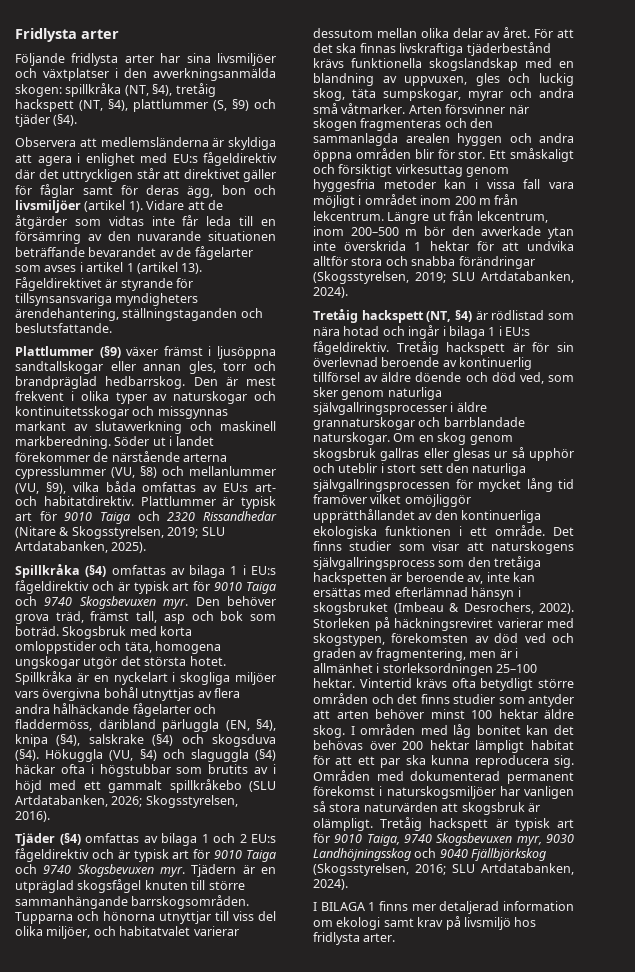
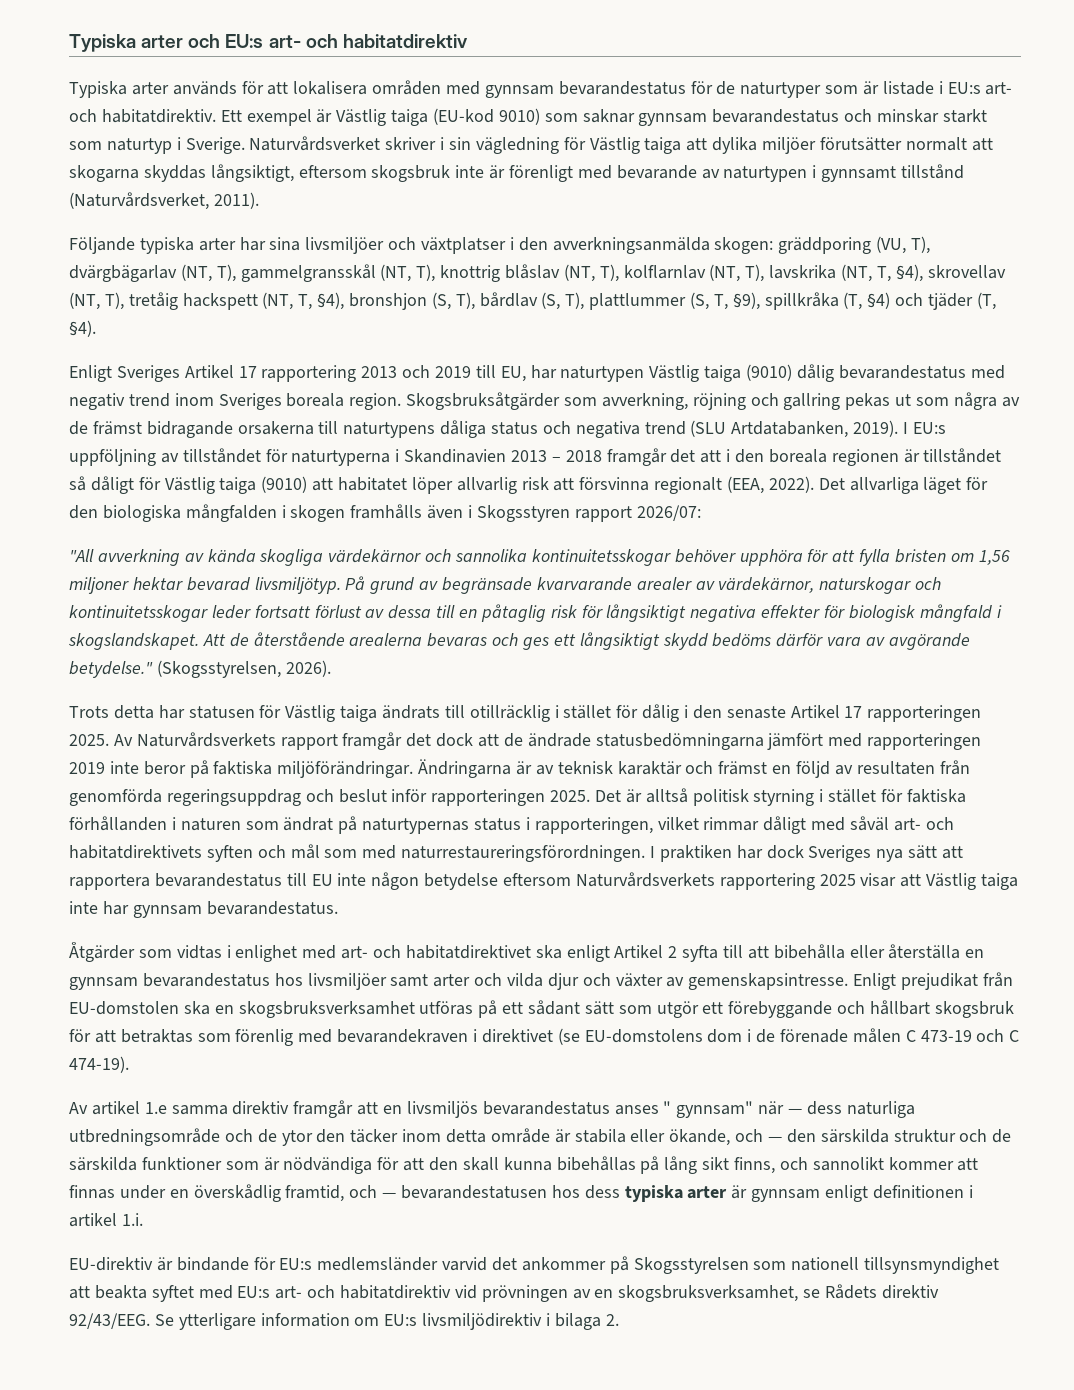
[15,28,119,42] Fridlysta arter -> [69,34,468,52] [69,80,1013,98] [69,108,987,126] [69,136,993,154] [69,164,965,182] [69,192,259,210] Typiska arter och EU:s art- och habitatdirektiv // Typiska arter används för att lokalisera områden med gynnsam bevarandestatus för de naturtyper som är listade i EU:s art- och habitatdirektiv. Ett exempel är Västlig taiga (EU-kod 9010) som saknar gynnsam bevarandestatus och minskar starkt som naturtyp i Sverige. Naturvårdsverket skriver i sin vägledning för Västlig taiga att dylika miljöer förutsätter normalt att skogarna skyddas långsiktigt, eftersom skogsbruk inte är förenligt med bevarande av naturtypen i gynnsamt tillstånd (Naturvårdsverket, 2011).
[71,53,119,66] fridlysta -> [139,237,194,254] typiska
[65,83,216,97] [15,99,276,112] [15,114,78,127] [15,137,276,150] [15,152,277,166] [15,168,276,182] [15,184,276,198] [15,200,223,213] [15,215,276,229] [15,231,276,244] [15,246,253,260] [15,262,203,274] [15,277,194,291] [15,293,199,306] [15,308,263,321] [15,323,112,333] [15,346,276,359] [15,361,276,374] [15,376,276,389] [15,391,276,404] [15,406,228,419] [15,421,276,434] [15,436,214,449] [15,451,228,462] [15,466,276,479] [15,481,276,494] [15,496,276,509] [15,511,277,524] [15,526,225,539] [15,541,147,553] [15,564,276,578] [15,580,276,594] [15,596,276,609] [15,611,276,624] [15,626,193,639] [15,641,222,654] [15,656,226,669] [15,671,276,685] [15,687,240,701] [15,703,217,717] [15,719,276,732] [15,734,276,747] [15,749,276,762] [15,764,276,777] [15,779,276,793] [15,795,238,808] [15,811,50,822] [15,833,276,846] [15,848,276,862] [15,864,277,877] [15,879,245,893] [15,895,250,909] [15,911,276,924] [15,926,239,939] [313,27,574,38] [313,42,551,56] [313,58,574,71] [313,73,574,86] [313,88,574,101] [313,103,529,114] [313,118,494,131] [313,133,574,146] [313,148,574,162] [313,164,510,177] [313,179,574,192] [313,194,519,208] [313,210,548,224] [313,226,574,239] [313,241,574,251] [313,256,535,269] [313,271,574,284] [313,287,348,298] [313,309,574,323] [313,325,530,339] [313,341,574,355] [313,357,533,370] [313,372,574,384] [313,387,442,400] [313,402,487,415] [313,417,525,430] [313,432,513,445] [313,447,574,461] [313,463,527,476] [313,478,574,492] [313,494,471,507] [313,509,542,523] [313,525,574,539] [313,541,574,554] [313,556,542,570] [313,572,535,585] [313,587,521,600] [313,602,574,615] [313,617,574,631] [313,633,574,646] [313,648,518,661] [313,663,538,676] [313,678,574,691] [313,693,574,707] [313,709,574,719] [313,724,574,738] [313,740,574,753] [313,755,574,768] [313,770,574,784] [313,786,574,799] [313,801,540,815] [313,817,574,831] [313,833,574,846] [313,848,547,861] [313,863,574,876] [313,879,348,890] [313,901,574,914] [313,916,537,930] [313,932,396,945] spillkråka (NT, §4), tretåig hackspett (NT, §4), plattlummer (S, §9) och tjäder (§4). // Observera att medlemsländerna är skyldiga att agera i enlighet med EU:s fågeldirektiv där det uttryckligen står att direktivet gäller för fåglar samt för deras ägg, bon och livsmiljöer (artikel 1). Vidare att de åtgärder som vidtas inte får leda till en försämring av den nuvarande situationen beträffande bevarandet av de fågelarter som avses i artikel 1 (artikel 13). Fågeldirektivet är styrande för tillsynsansvariga myndigheters ärendehantering, ställningstaganden och beslutsfattande. // Plattlummer (§9) växer främst i ljusöppna sandtallskogar eller annan gles, torr och brandpräglad hedbarrskog. Den är mest frekvent i olika typer av naturskogar och kontinuitetsskogar och missgynnas markant av slutavverkning och maskinell markberedning. Söder ut i landet förekommer de närstående arterna cypresslummer (VU, §8) och mellanlummer (VU, §9), vilka båda omfattas av EU:s art- och habitatdirektiv. Plattlummer är typisk art för 9010 Taiga och 2320 Rissandhedar (Nitare & Skogsstyrelsen, 2019; SLU Artdatabanken, 2025). // Spillkråka (§4) omfattas av bilaga 1 i EU:s fågeldirektiv och är typisk art för 9010 Taiga och 9740 Skogsbevuxen myr. Den behöver grova träd, främst tall, asp och bok som boträd. Skogsbruk med korta omloppstider och täta, homogena ungskogar utgör det största hotet. Spillkråka är en nyckelart i skogliga miljöer vars övergivna bohål utnyttjas av flera andra hålhäckande fågelarter och fladdermöss, däribland pärluggla (EN, §4), knipa (§4), salskrake (§4) och skogsduva (§4). Hökuggla (VU, §4) och slaguggla (§4) häckar ofta i högstubbar som brutits av i höjd med ett gammalt spillkråkebo (SLU Artdatabanken, 2026; Skogsstyrelsen, 2016). // Tjäder (§4) omfattas av bilaga 1 och 2 EU:s fågeldirektiv och är typisk art för 9010 Taiga och 9740 Skogsbevuxen myr. Tjädern är en utpräglad skogsfågel knuten till större sammanhängande barrskogsområden. Tupparna och hönorna utnyttjar till viss del olika miljöer, och habitatvalet varierar dessutom mellan olika delar av året. För att det ska finnas livskraftiga tjäderbestånd krävs funktionella skogslandskap med en blandning av uppvuxen, gles och luckig skog, täta sumpskogar, myrar och andra små våtmarker. Arten försvinner när skogen fragmenteras och den sammanlagda arealen hyggen och andra öppna områden blir för stor. Ett småskaligt och försiktigt virkesuttag genom hyggesfria metoder kan i vissa fall vara möjligt i området inom 200 m från lekcentrum. Längre ut från lekcentrum, inom 200–500 m bör den avverkade ytan inte överskrida 1 hektar för att undvika alltför stora och snabba förändringar (Skogsstyrelsen, 2019; SLU Artdatabanken, 2024). // Tretåig hackspett (NT, §4) är rödlistad som nära hotad och ingår i bilaga 1 i EU:s fågeldirektiv. Tretåig hackspett är för sin överlevnad beroende av kontinuerlig tillförsel av äldre döende och död ved, som sker genom naturliga självgallringsprocesser i äldre grannaturskogar och barrblandade naturskogar. Om en skog genom skogsbruk gallras eller glesas ur så upphör och uteblir i stort sett den naturliga självgallringsprocessen för mycket lång tid framöver vilket omöjliggör upprätthållandet av den kontinuerliga ekologiska funktionen i ett område. Det finns studier som visar att naturskogens självgallringsprocess som den tretåiga hackspetten är beroende av, inte kan ersättas med efterlämnad hänsyn i skogsbruket (Imbeau & Desrochers, 2002). Storleken på häckningsreviret varierar med skogstypen, förekomsten av död ved och graden av fragmentering, men är i allmänhet i storleksordningen 25–100 hektar. Vintertid krävs ofta betydligt större områden och det finns studier som antyder att arten behöver minst 100 hektar äldre skog. I områden med låg bonitet kan det behövas över 200 hektar lämpligt habitat för att ett par ska kunna reproducera sig. Områden med dokumenterad permanent förekomst i naturskogsmiljöer har vanligen så stora naturvärden att skogsbruk är olämpligt. Tretåig hackspett är typisk art för 9010 Taiga, 9740 Skogsbevuxen myr, 9030 Landhöjningsskog och 9040 Fjällbjörkskog (Skogsstyrelsen, 2016; SLU Artdatabanken, 2024). // I BILAGA 1 finns mer detaljerad information om ekologi samt krav på livsmiljö hos fridlysta arter. -> [778,236,931,254] [69,264,1006,282] [69,292,996,310] [69,320,96,337] [69,364,1005,382] [69,392,1020,410] [69,420,946,438] [69,448,1002,466] [69,476,989,494] [69,504,701,522] [69,549,1010,566] [69,576,942,594] [69,604,1002,622] [68,632,970,650] [69,660,331,678] [69,704,982,722] [69,732,982,750] [69,759,970,778] [69,788,966,806] [69,816,954,834] [69,844,964,862] [69,872,1019,890] [69,901,338,918] [69,942,985,962] [69,972,1013,990] [69,1000,1014,1018] [69,1028,1020,1046] [69,1056,129,1073] [69,1100,915,1118] [69,1128,1012,1146] [69,1156,979,1174] [69,1184,973,1202] [69,1213,143,1227] [69,1256,1000,1274] [69,1284,939,1302] [69,1313,619,1330] gräddporing (VU, T), dvärgbägarlav (NT, T), gammelgransskål (NT, T), knottrig blåslav (NT, T), kolflarnlav (NT, T), lavskrika (NT, T, §4), skrovellav (NT, T), tretåig hackspett (NT, T, §4), bronshjon (S, T), bårdlav (S, T), plattlummer (S, T, §9), spillkråka (T, §4) och tjäder (T, §4). // Enligt Sveriges Artikel 17 rapportering 2013 och 2019 till EU, har naturtypen Västlig taiga (9010) dålig bevarandestatus med negativ trend inom Sveriges boreala region. Skogsbruksåtgärder som avverkning, röjning och gallring pekas ut som några av de främst bidragande orsakerna till naturtypens dåliga status och negativa trend (SLU Artdatabanken, 2019). I EU:s uppföljning av tillståndet för naturtyperna i Skandinavien 2013 – 2018 framgår det att i den boreala regionen är tillståndet så dåligt för Västlig taiga (9010) att habitatet löper allvarlig risk att försvinna regionalt (EEA, 2022). Det allvarliga läget för den biologiska mångfalden i skogen framhålls även i Skogsstyren rapport 2026/07: // "All avverkning av kända skogliga värdekärnor och sannolika kontinuitetsskogar behöver upphöra för att fylla bristen om 1,56 miljoner hektar bevarad livsmiljötyp. På grund av begränsade kvarvarande arealer av värdekärnor, naturskogar och kontinuitetsskogar leder fortsatt förlust av dessa till en påtaglig risk för långsiktigt negativa effekter för biologisk mångfald i skogslandskapet. Att de återstående arealerna bevaras och ges ett långsiktigt skydd bedöms därför vara av avgörande betydelse." (Skogsstyrelsen, 2026). // Trots detta har statusen för Västlig taiga ändrats till otillräcklig i stället för dålig i den senaste Artikel 17 rapporteringen 2025. Av Naturvårdsverkets rapport framgår det dock att de ändrade statusbedömningarna jämfört med rapporteringen 2019 inte beror på faktiska miljöförändringar. Ändringarna är av teknisk karaktär och främst en följd av resultaten från genomförda regeringsuppdrag och beslut inför rapporteringen 2025. Det är alltså politisk styrning i stället för faktiska förhållanden i naturen som ändrat på naturtypernas status i rapporteringen, vilket rimmar dåligt med såväl art- och habitatdirektivets syften och mål som med naturrestaureringsförordningen. I praktiken har dock Sveriges nya sätt att rapportera bevarandestatus till EU inte någon betydelse eftersom Naturvårdsverkets rapportering 2025 visar att Västlig taiga inte har gynnsam bevarandestatus. // Åtgärder som vidtas i enlighet med art- och habitatdirektivet ska enligt Artikel 2 syfta till att bibehålla eller återställa en gynnsam bevarandestatus hos livsmiljöer samt arter och vilda djur och växter av gemenskapsintresse. Enligt prejudikat från EU-domstolen ska en skogsbruksverksamhet utföras på ett sådant sätt som utgör ett förebyggande och hållbart skogsbruk för att betraktas som förenlig med bevarandekraven i direktivet (se EU-domstolens dom i de förenade målen C 473-19 och C 474-19). // Av artikel 1.e samma direktiv framgår att en livsmiljös bevarandestatus anses " gynnsam" när — dess naturliga utbredningsområde och de ytor den täcker inom detta område är stabila eller ökande, och — den särskilda struktur och de särskilda funktioner som är nödvändiga för att den skall kunna bibehållas på lång sikt finns, och sannolikt kommer att finnas under en överskådlig framtid, och — bevarandestatusen hos dess typiska arter är gynnsam enligt definitionen i artikel 1.i. // EU-direktiv är bindande för EU:s medlemsländer varvid det ankommer på Skogsstyrelsen som nationell tillsynsmyndighet att beakta syftet med EU:s art- och habitatdirektiv vid prövningen av en skogsbruksverksamhet, se Rådets direktiv 92/43/EEG. Se ytterligare information om EU:s livsmiljödirektiv i bilaga 2.

